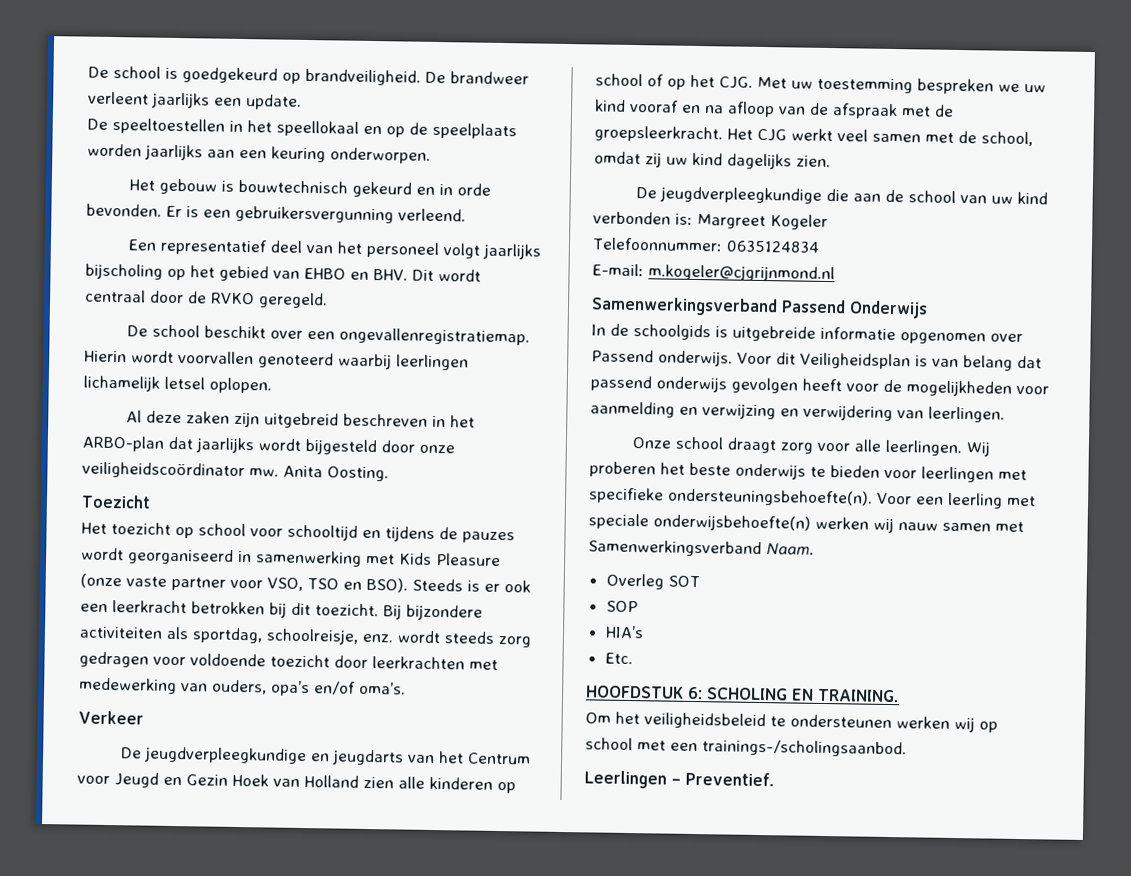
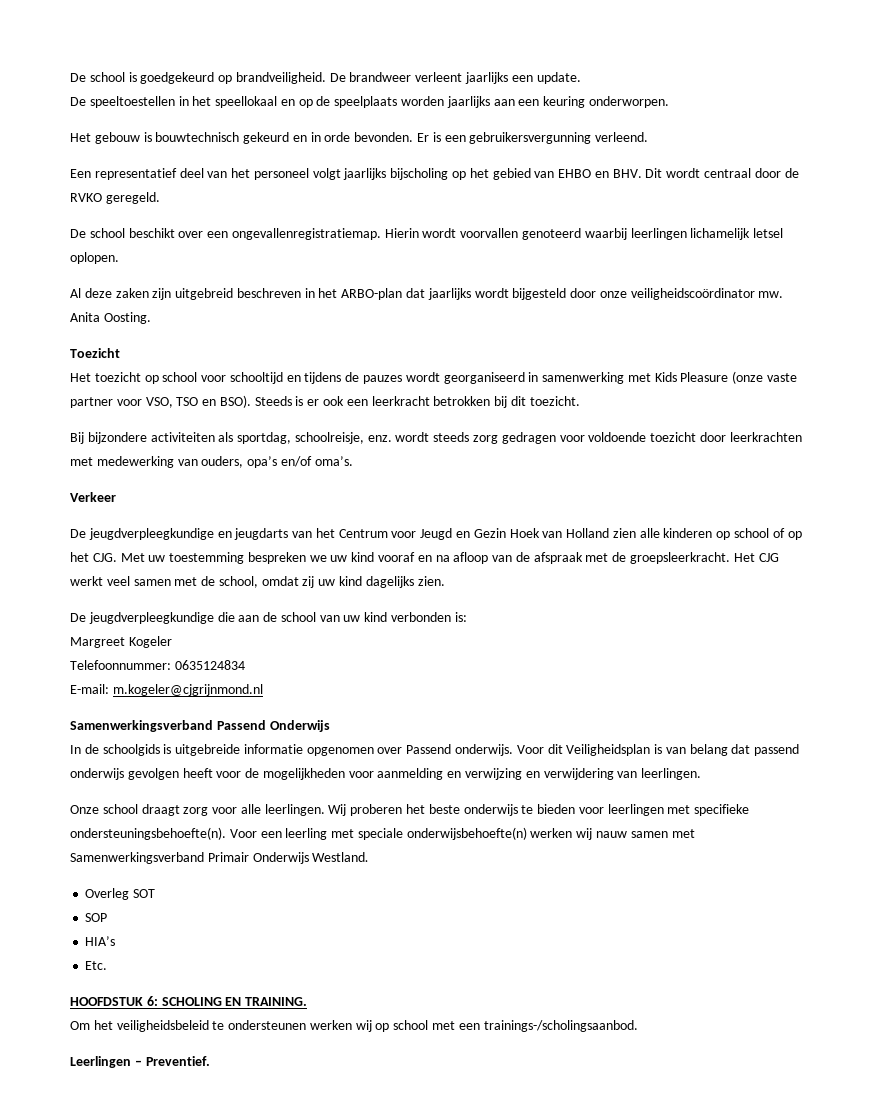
(379, 610) none -> (580, 401) //
(693, 219) none -> (467, 617) //
[766,543,814,556] Naam. -> [207,852,370,864] Primair Onderwijs Westland.

